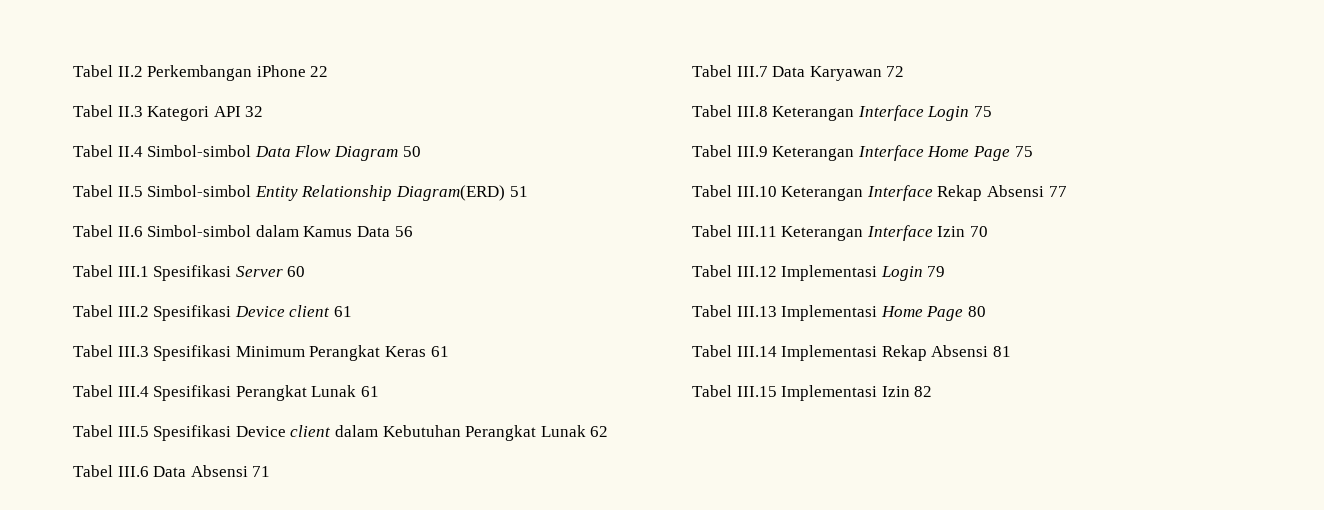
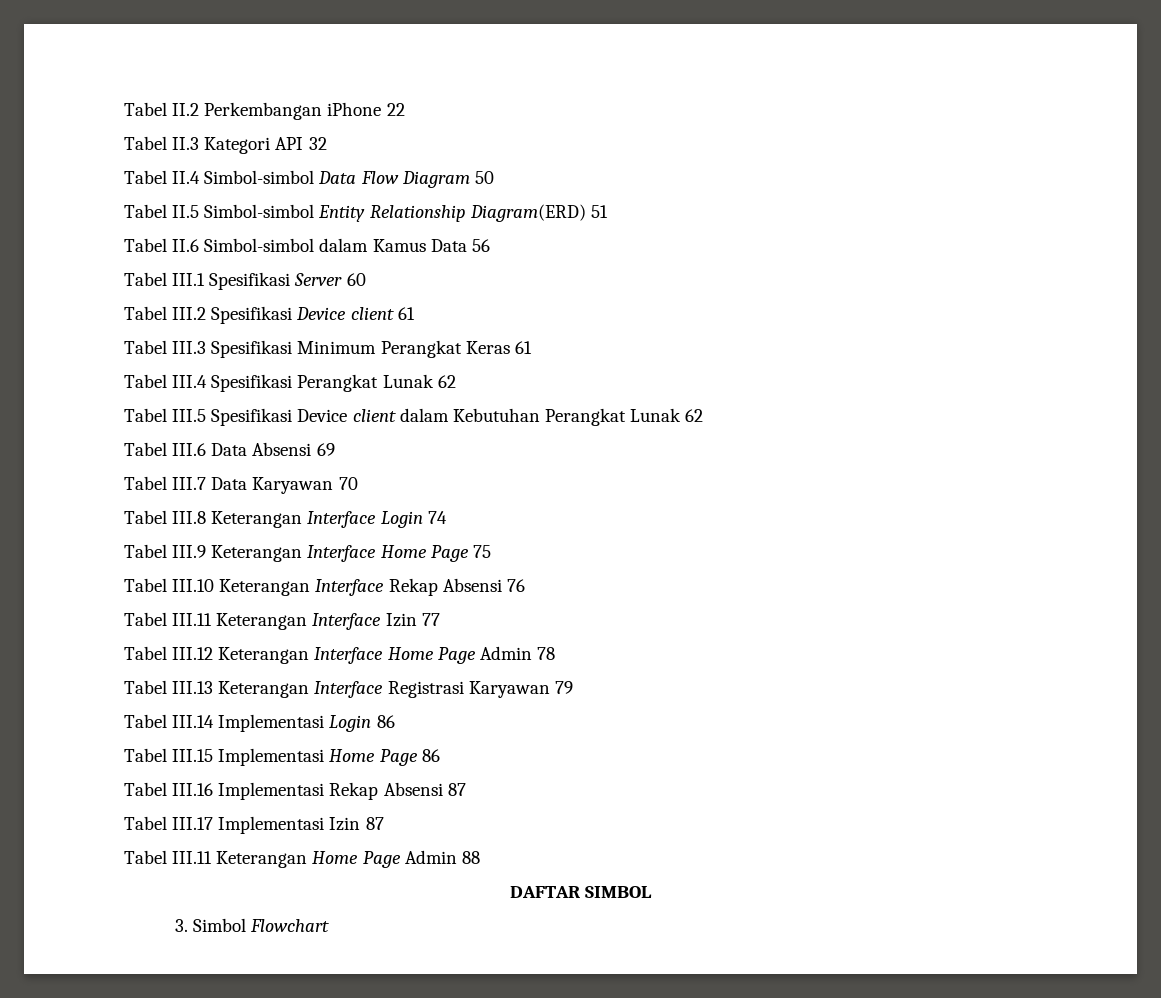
[360,386,379,397] 61 -> [437,375,456,388] 62
[252,466,271,477] 71 -> [316,443,335,456] 69
[886,66,905,77] 72 -> [338,477,358,490] 70
[973,106,992,117] 75 -> [427,511,447,524] 74
[1048,186,1067,197] 77 -> [506,579,525,592] 76
[969,226,988,237] 70 -> [421,613,440,626] 77
[781,265,946,281] [692,305,986,321] Implementasi Login 79 // Tabel III.13 Implementasi Home Page 80 -> [218,646,555,664] [124,680,573,698] Keterangan Interface Home Page Admin 78 // Tabel III.13 Keterangan Interface Registrasi Karyawan 79
[881,345,1011,361] Rekap Absensi 81 -> [329,715,395,732] Login 86
[881,386,933,397] Izin 82 -> [329,749,440,766] [124,782,466,800] [124,816,384,834] [124,850,480,868] [509,886,653,898] [174,918,329,932] Home Page 86 // Tabel III.16 Implementasi Rekap Absensi 87 // Tabel III.17 Implementasi Izin 87 // Tabel III.11 Keterangan Home Page Admin 88 // DAFTAR SIMBOL // 3. Simbol Flowchart

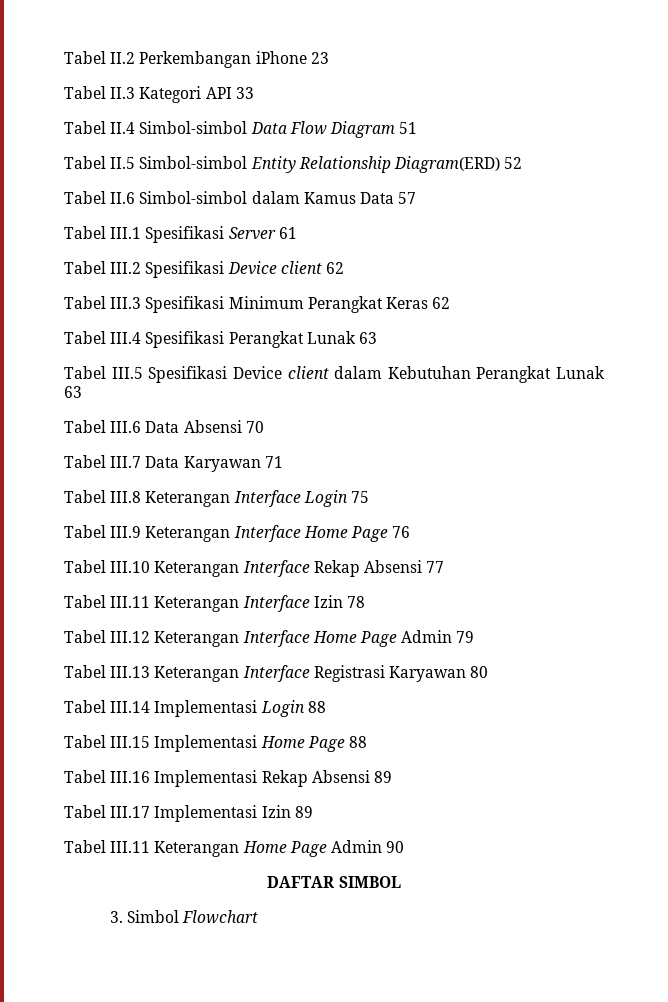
[386,103,405,116] 22 -> [310,52,329,64] 23
[308,137,327,150] 32 -> [235,87,254,99] 33
[474,171,494,184] 50 -> [399,122,418,134] 51
[590,205,608,218] 51 -> [504,157,523,169] 52
[471,239,490,252] 56 -> [398,192,417,204] 57
[346,273,366,286] 60 -> [278,227,297,239] 61
[397,307,415,320] 61 -> [325,262,344,274] 62
[514,341,532,354] 61 -> [432,297,451,309] 62
[437,375,456,388] 62 -> [358,332,377,344] 63
[685,409,704,422] 62 -> [64,386,82,398] 63
[316,443,335,456] 69 -> [245,421,264,433] 70
[338,477,358,490] 70 -> [264,456,283,468] 71
[427,511,447,524] 74 -> [350,491,369,503] 75
[472,545,491,558] 75 -> [392,526,411,538] 76
[506,579,525,592] 76 -> [426,561,445,573] 77
[421,613,440,626] 77 -> [346,596,365,608] 78
[536,647,555,660] 78 -> [456,631,475,643] 79
[554,681,573,694] 79 -> [470,666,489,678] 80
[376,715,395,728] 86 -> [307,701,326,713] 88
[421,749,440,762] 86 -> [348,736,367,748] 88
[447,783,466,796] 87 -> [373,771,392,783] 89
[365,817,384,830] 87 -> [294,806,313,818] 89
[461,851,480,864] 88 -> [386,841,405,853] 90

